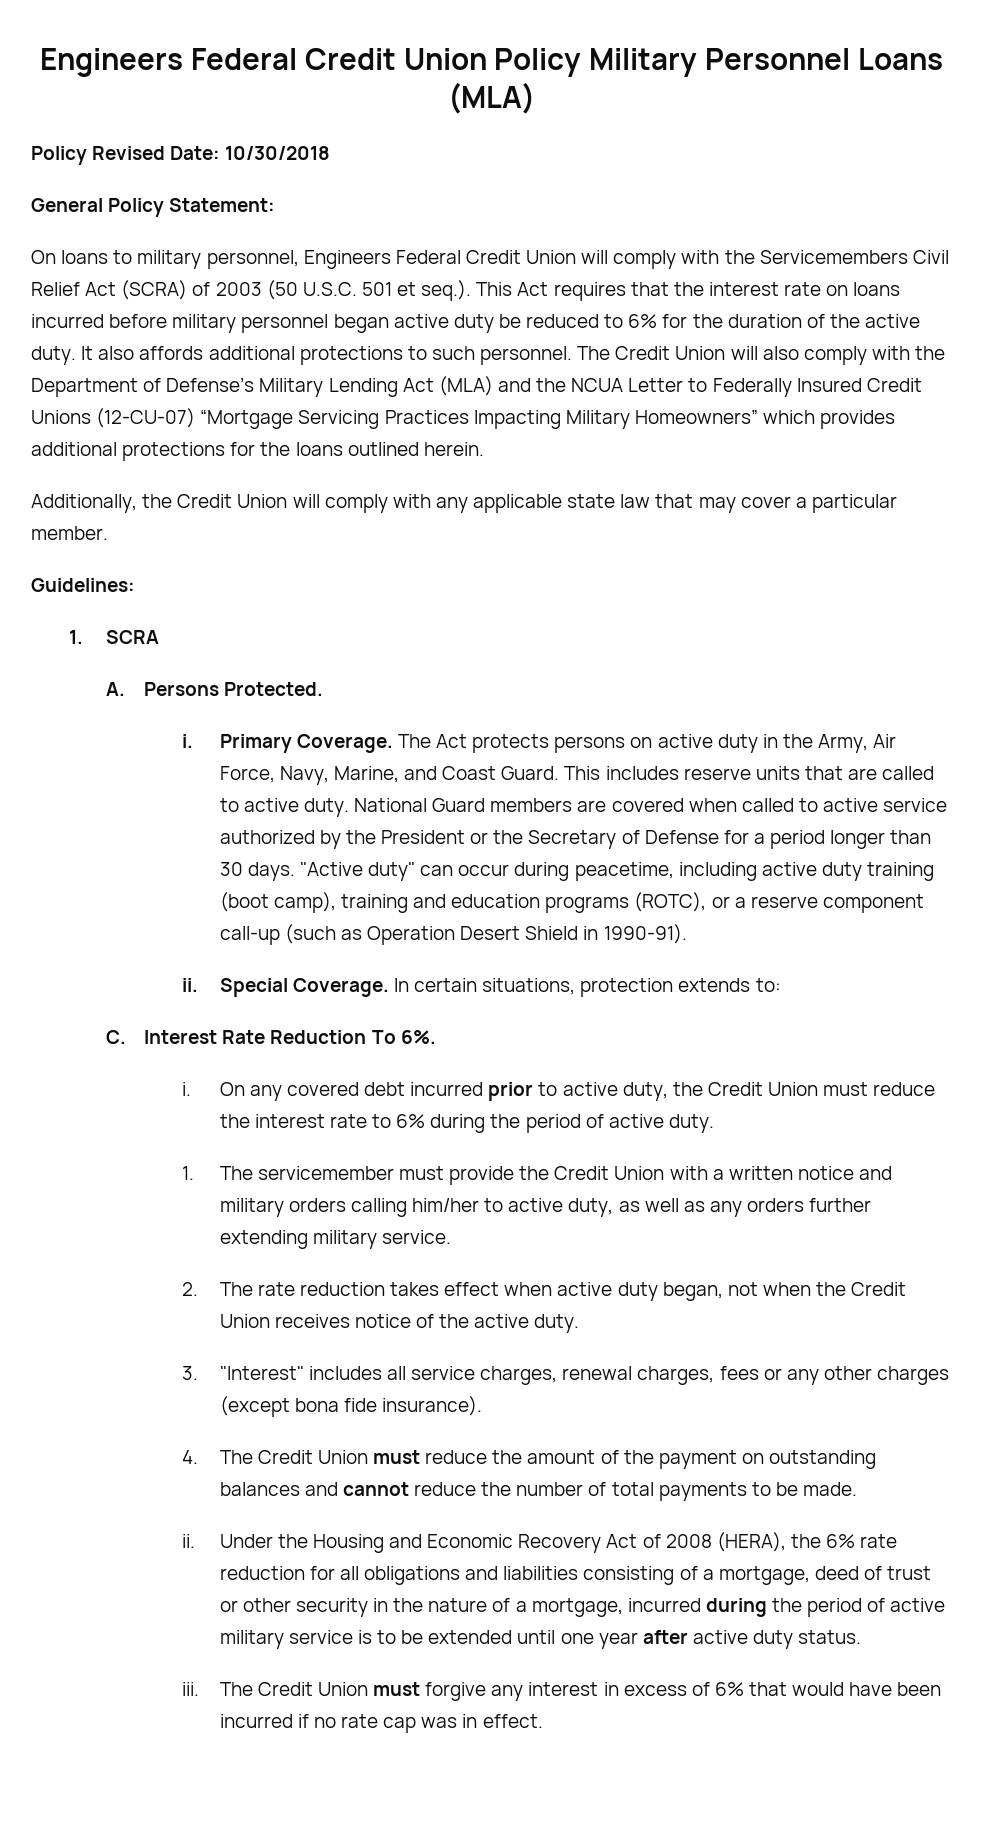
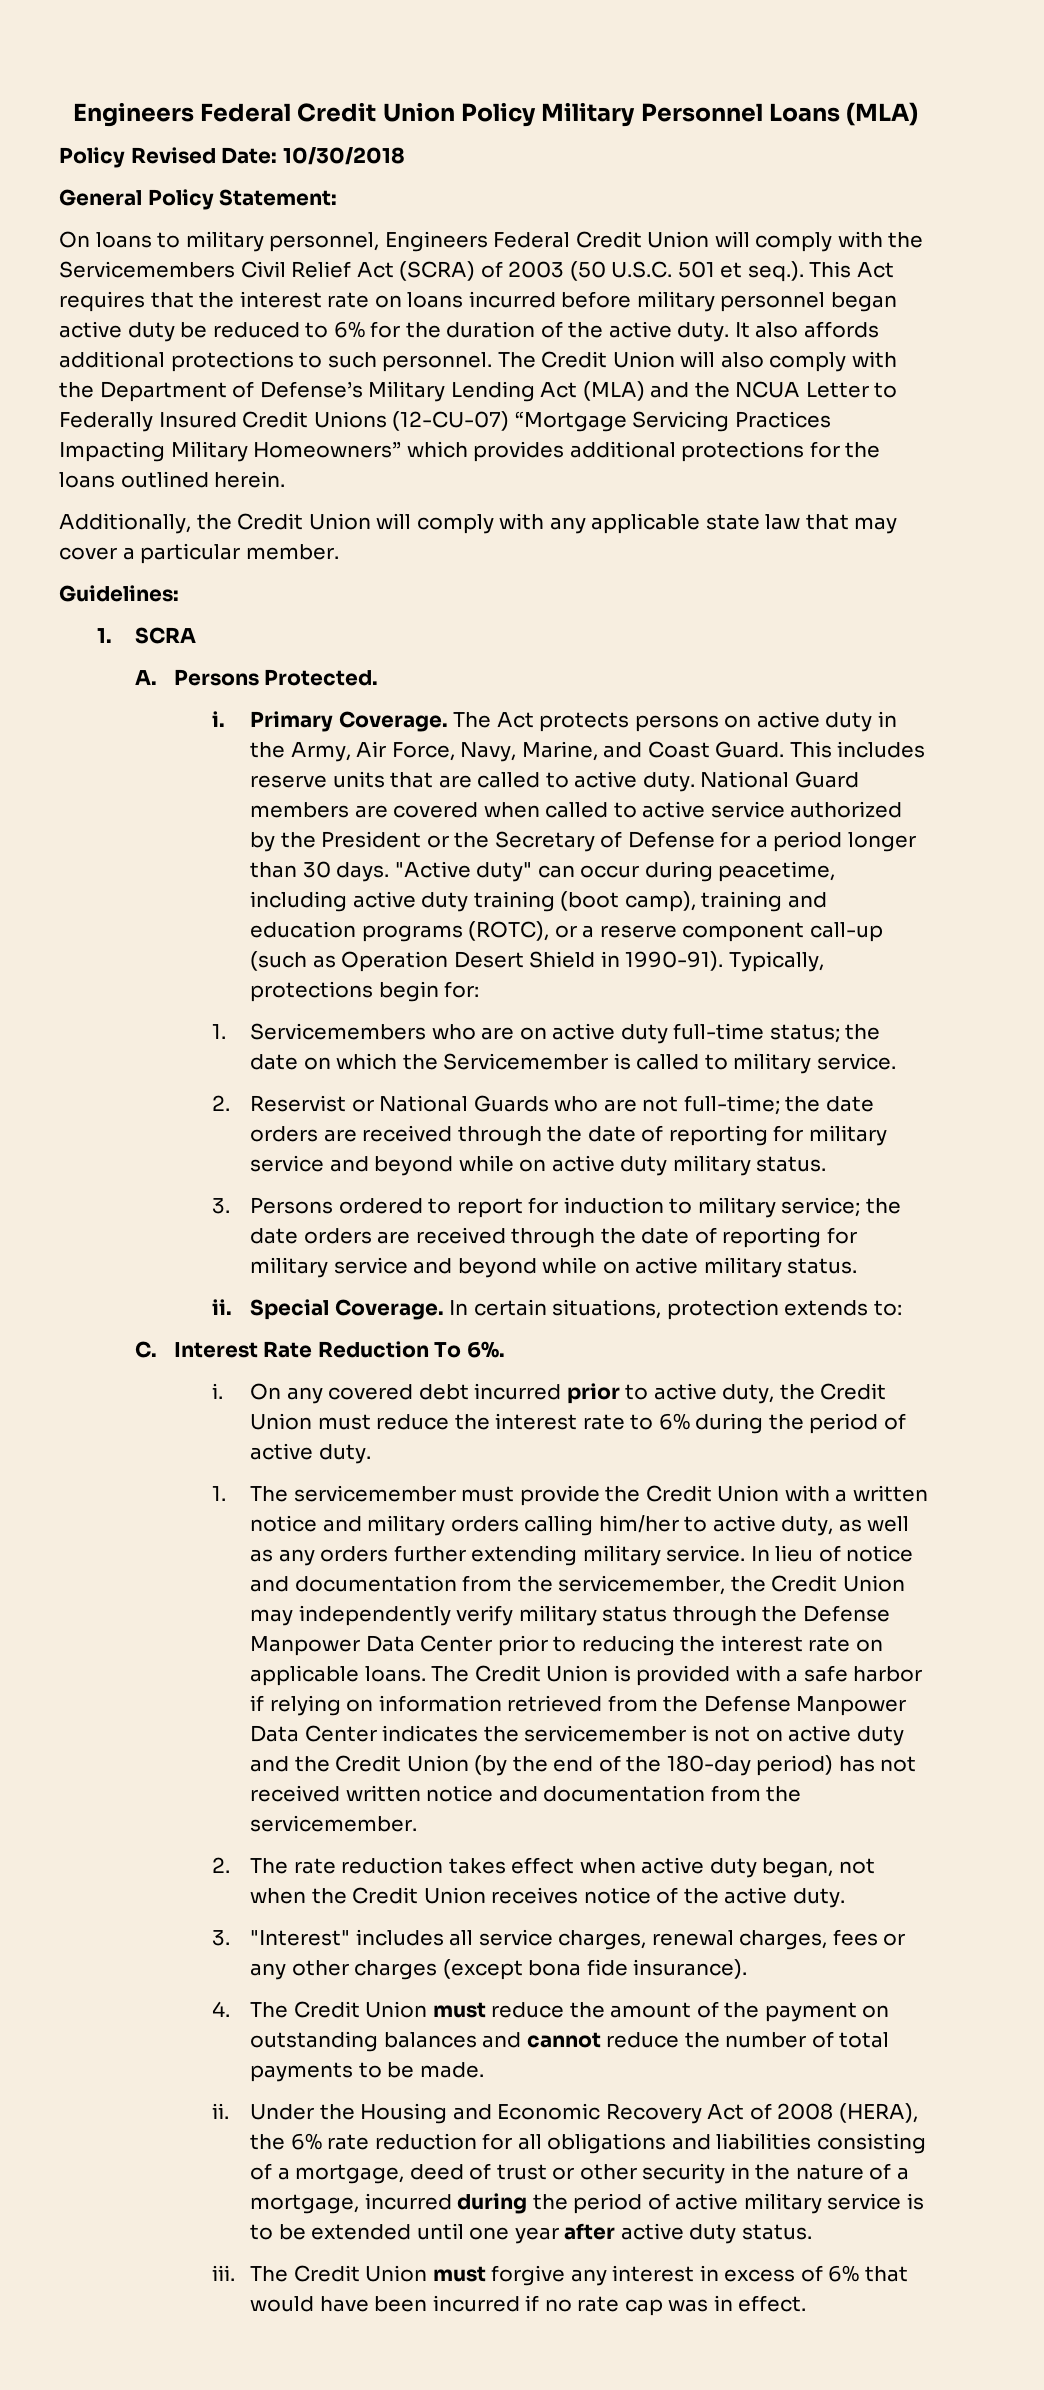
(687, 934) none -> [728,951,824,972] [249,981,480,1002] [211,1023,881,1044] [249,1053,896,1074] [211,1095,874,1115] [249,1125,887,1146] [249,1155,827,1176] [211,1197,901,1218] [249,1227,857,1248] [249,1257,858,1278] Typically, protections begin for: // 1. Servicemembers who are on active duty full-time status; the date on which the Servicemember is called to military service. // 2. Reservist or National Guards who are not full-time; the date orders are received through the date of reporting for military service and beyond while on active duty military status. // 3. Persons ordered to report for induction to military service; the date orders are received through the date of reporting for military service and beyond while on active military status.
(451, 1237) none -> [750,1545,914,1562] [249,1575,905,1595] [249,1605,890,1626] [249,1635,883,1656] [249,1665,923,1686] [249,1695,907,1716] [249,1725,904,1746] [249,1755,917,1776] [249,1785,802,1802] [249,1815,417,1832] In lieu of notice and documentation from the servicemember, the Credit Union may independently verify military status through the Defense Manpower Data Center prior to reducing the interest rate on applicable loans. The Credit Union is provided with a safe harbor if relying on information retrieved from the Defense Manpower Data Center indicates the servicemember is not on active duty and the Credit Union (by the end of the 180-day period) has not received written notice and documentation from the servicemember.

